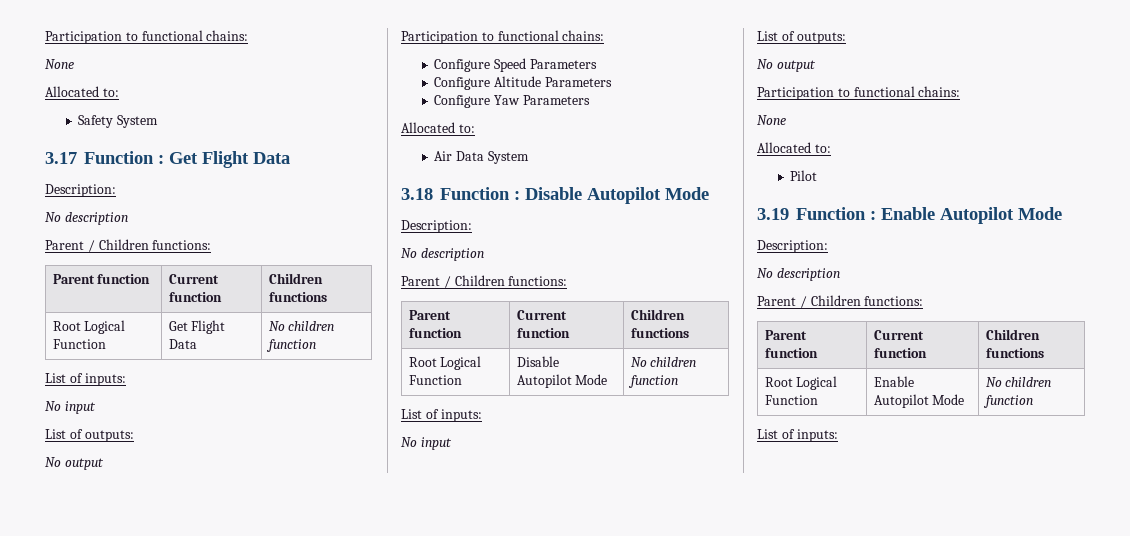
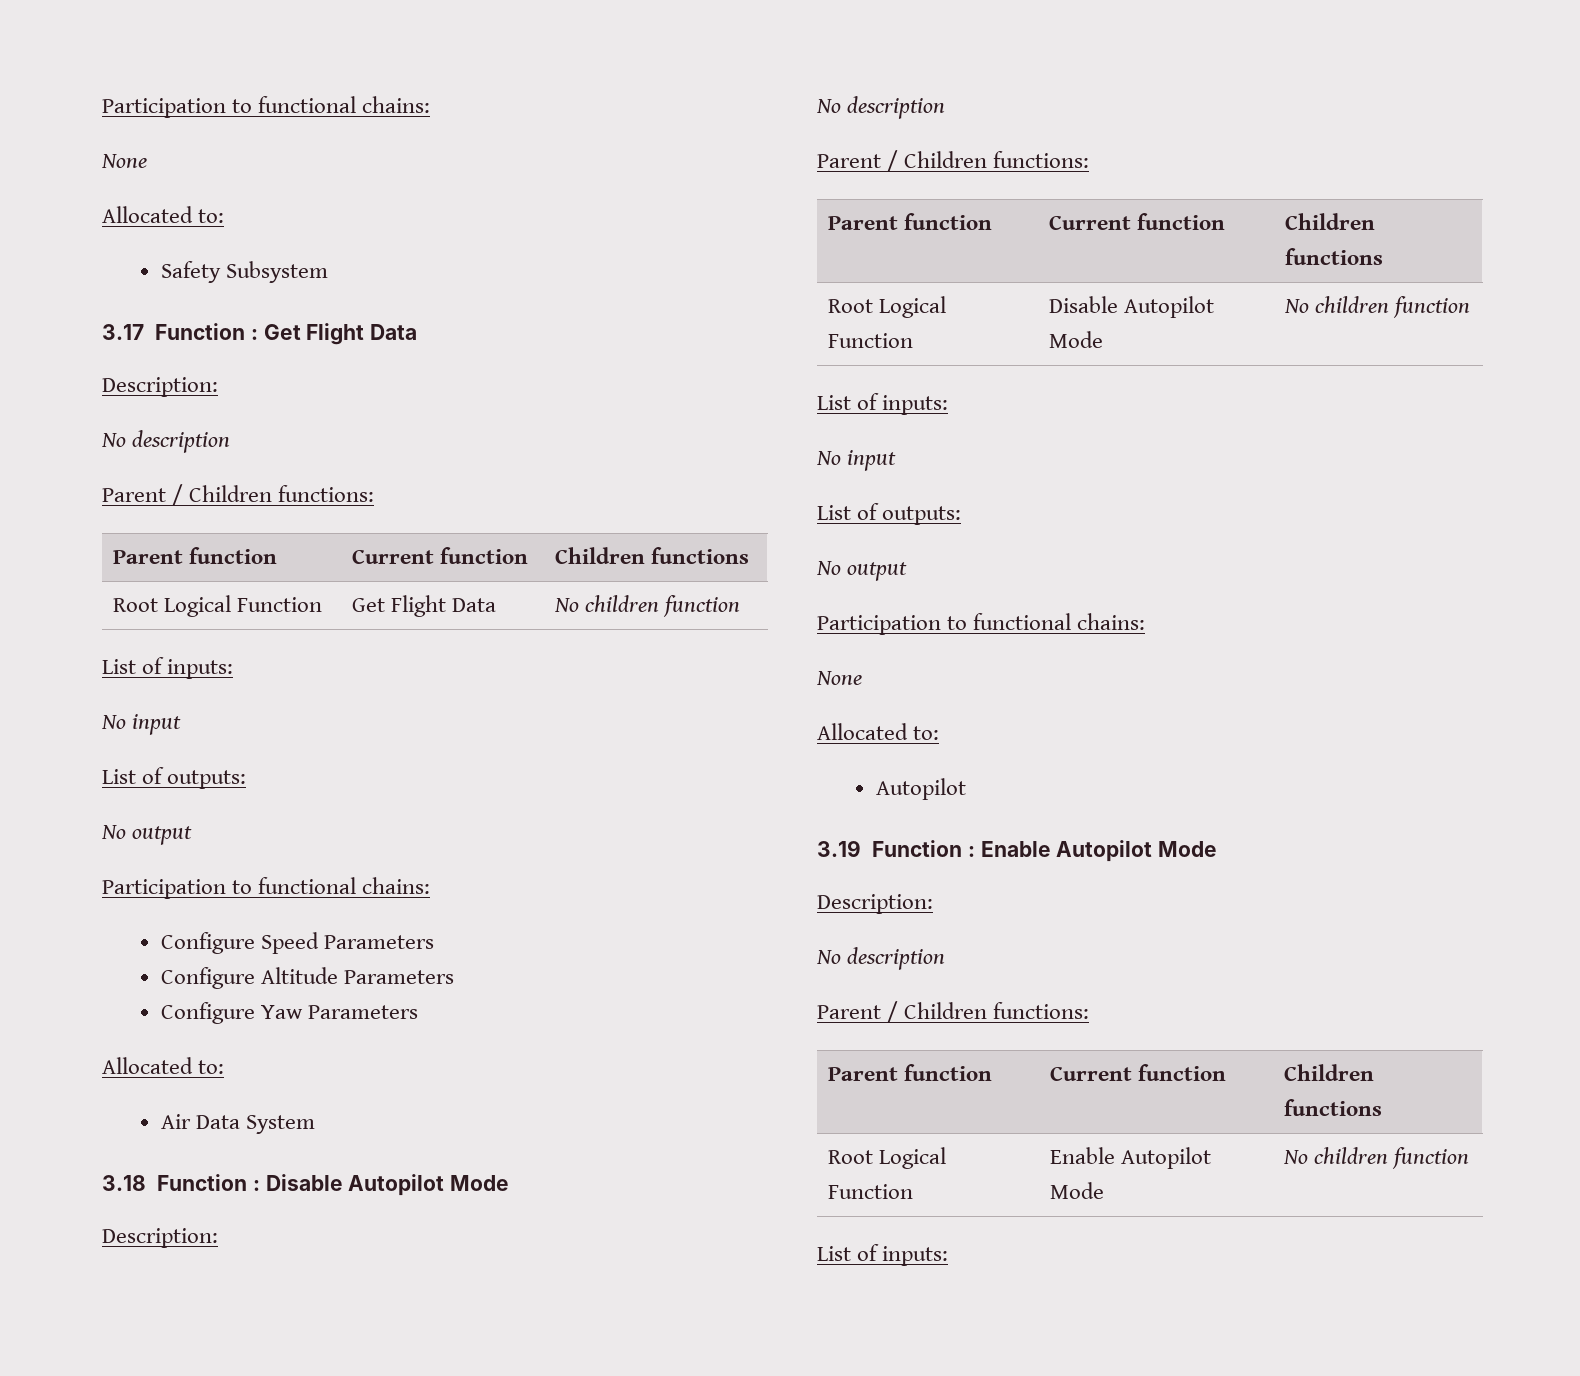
[117,115,159,128] System -> [226,261,329,283] Subsystem
[790,170,818,181] Pilot -> [876,778,967,800] Autopilot

